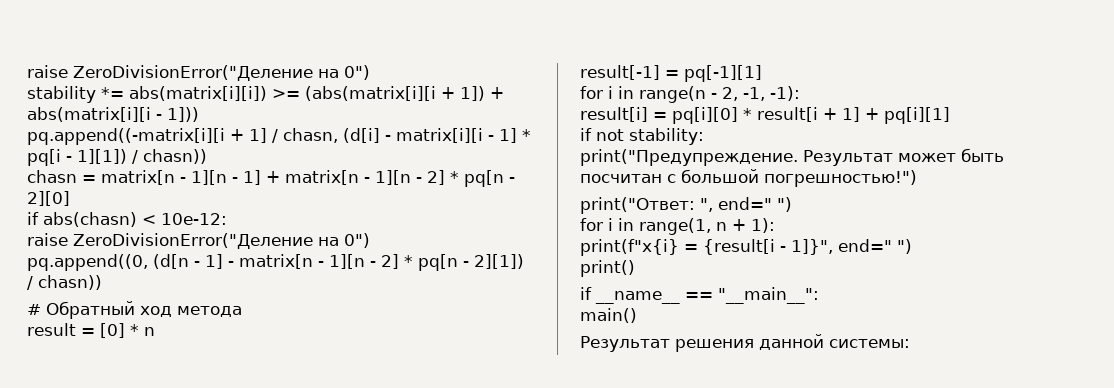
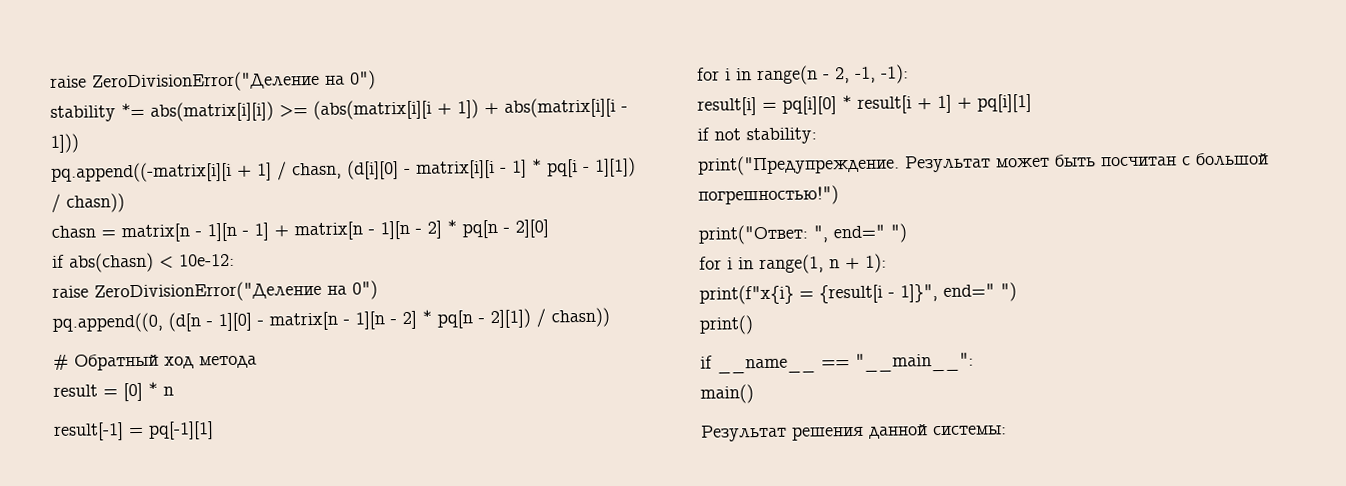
[343,128,380,143] (d[i] -> [347,160,399,180] (d[i][0]
[205,254,223,269] 1] -> [218,312,252,332] 1][0]

